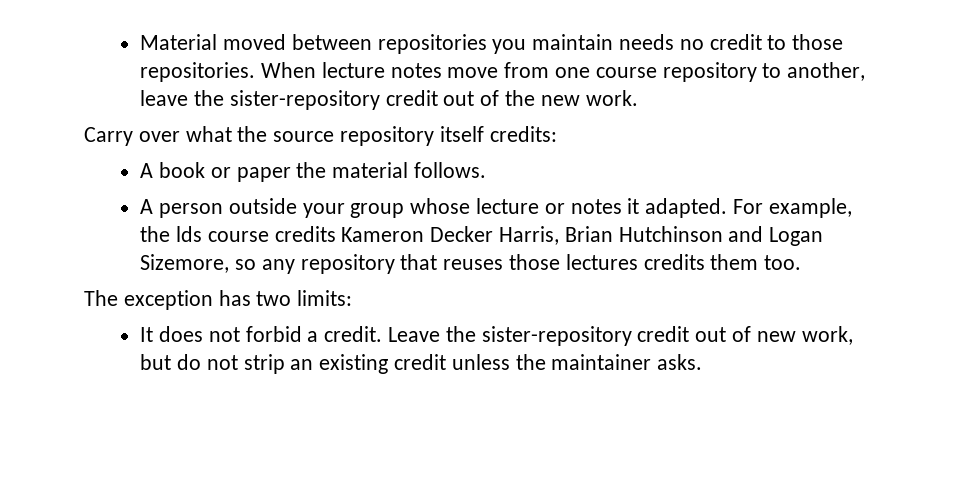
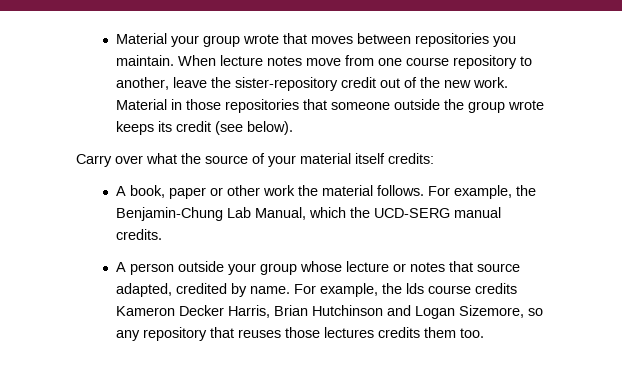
[140,34,844,54] [140,62,256,82] Material moved between repositories you maintain needs no credit to those repositories. -> [116,33,517,47] [116,55,175,66] Material your group wrote that moves between repositories you maintain.
(638, 98) none -> [116,99,545,113] [116,121,294,135] Material in those repositories that someone outside the group wrote keeps its credit (see below).
[340,126,435,146] repository -> [252,153,351,167] of your material
[158,162,487,182] book or paper the material follows. -> [130,185,537,199] [116,207,502,221] [116,229,163,240] book, paper or other work the material follows. For example, the Benjamin-Chung Lab Manual, which the UCD-SERG manual credits.
[627,198,728,218] it adapted. -> [449,261,521,272] [116,283,291,297] that source adapted, credited by name.
[84,290,353,310] [140,326,853,346] [140,354,703,374] // The exception has two limits: // It does not forbid a credit. Leave the sister-repository credit out of new work, but do not strip an existing credit unless the maintainer asks. -> (485, 333) none

